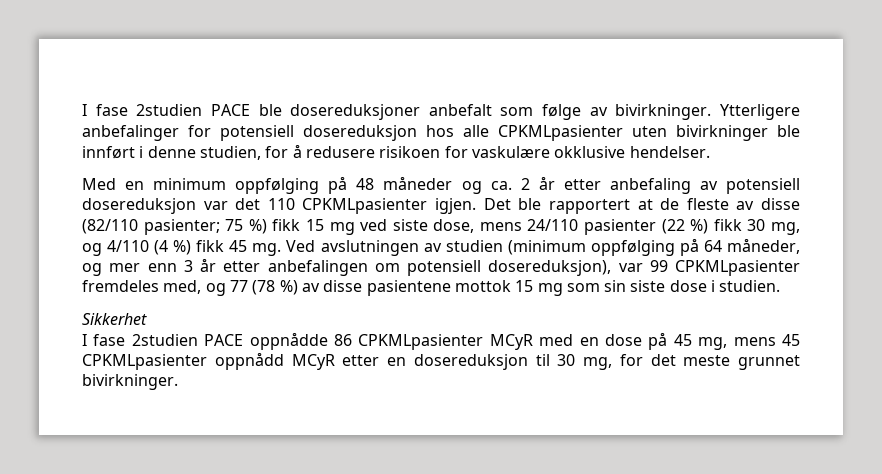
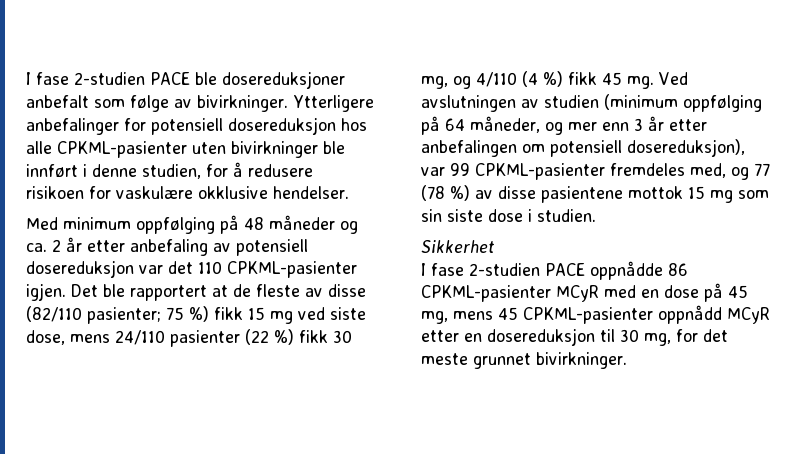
[82,104,203,116] I fase 2studien -> [26,72,145,85] I fase 2-studien
[498,125,623,141] CPKMLpasienter -> [57,141,187,158] CPKML-pasienter
[125,181,145,190] en -> (58, 223) none
[302,198,428,214] CPKMLpasienter -> [227,261,357,278] CPKML-pasienter
[675,260,800,276] CPKMLpasienter -> [475,163,605,180] CPKML-pasienter
[131,334,198,346] 2studien -> [469,263,540,276] 2-studien
[358,334,484,350] CPKMLpasienter -> [421,285,551,302] CPKML-pasienter
[82,354,207,370] CPKMLpasienter -> [523,307,653,324] CPKML-pasienter

